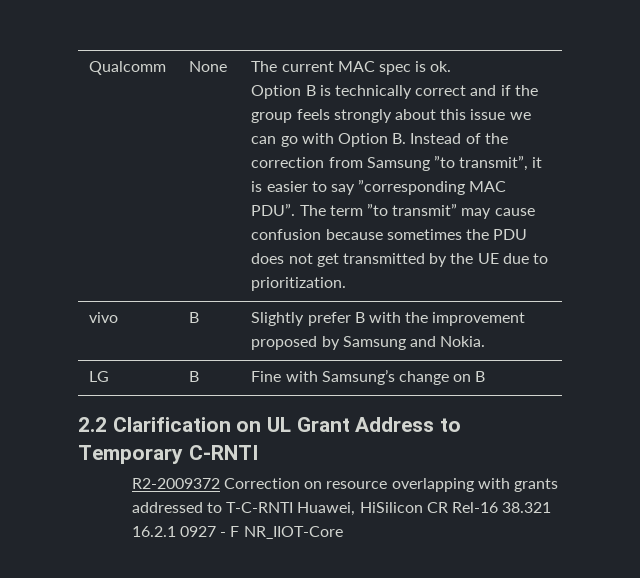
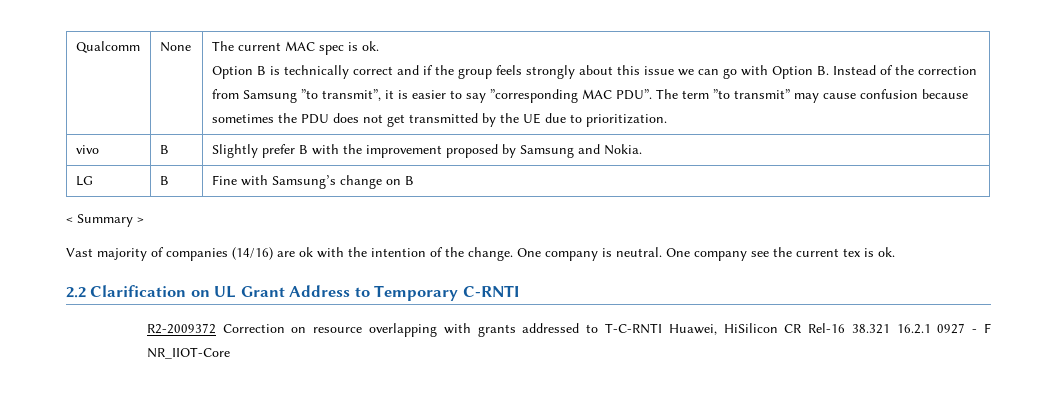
(486, 376) none -> [66,214,144,227] [66,247,895,261] // < Summary > // Vast majority of companies (14/16) are ok with the intention of the change. One company is neutral. One company see the current tex is ok.

